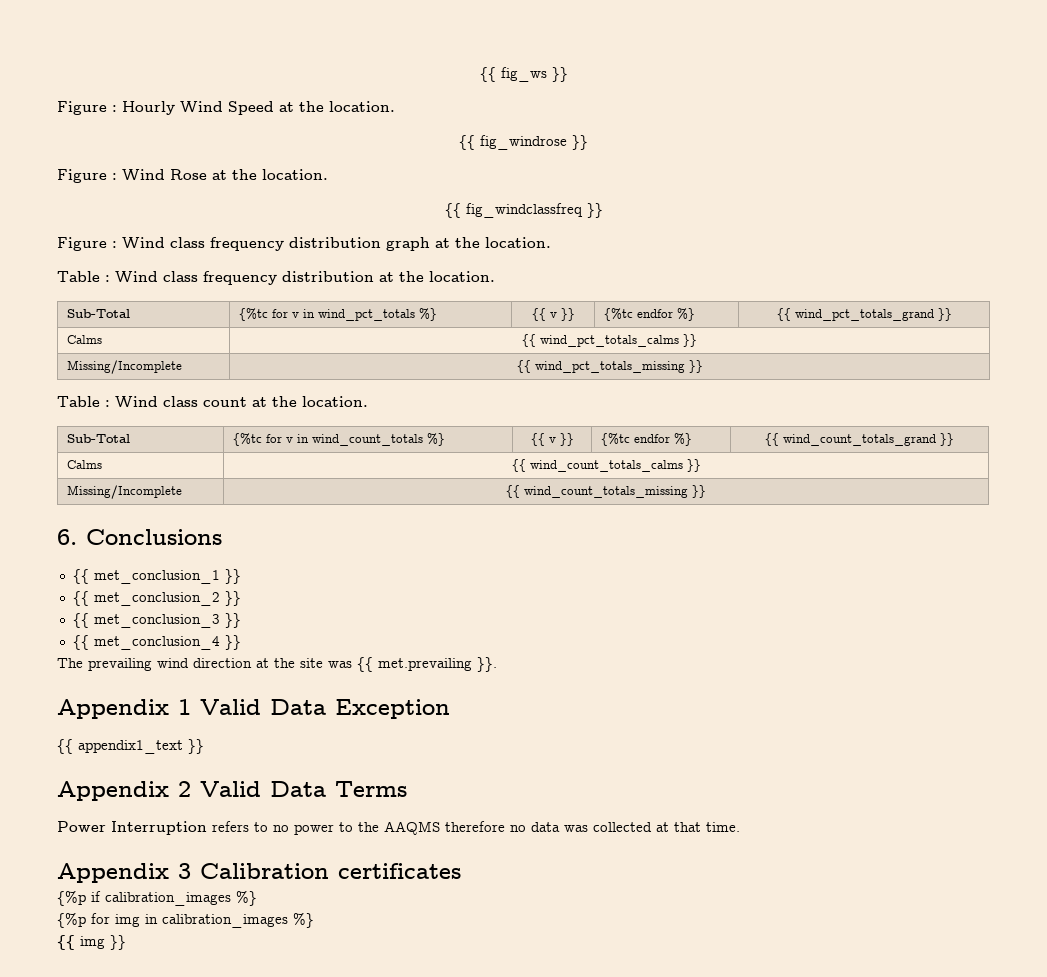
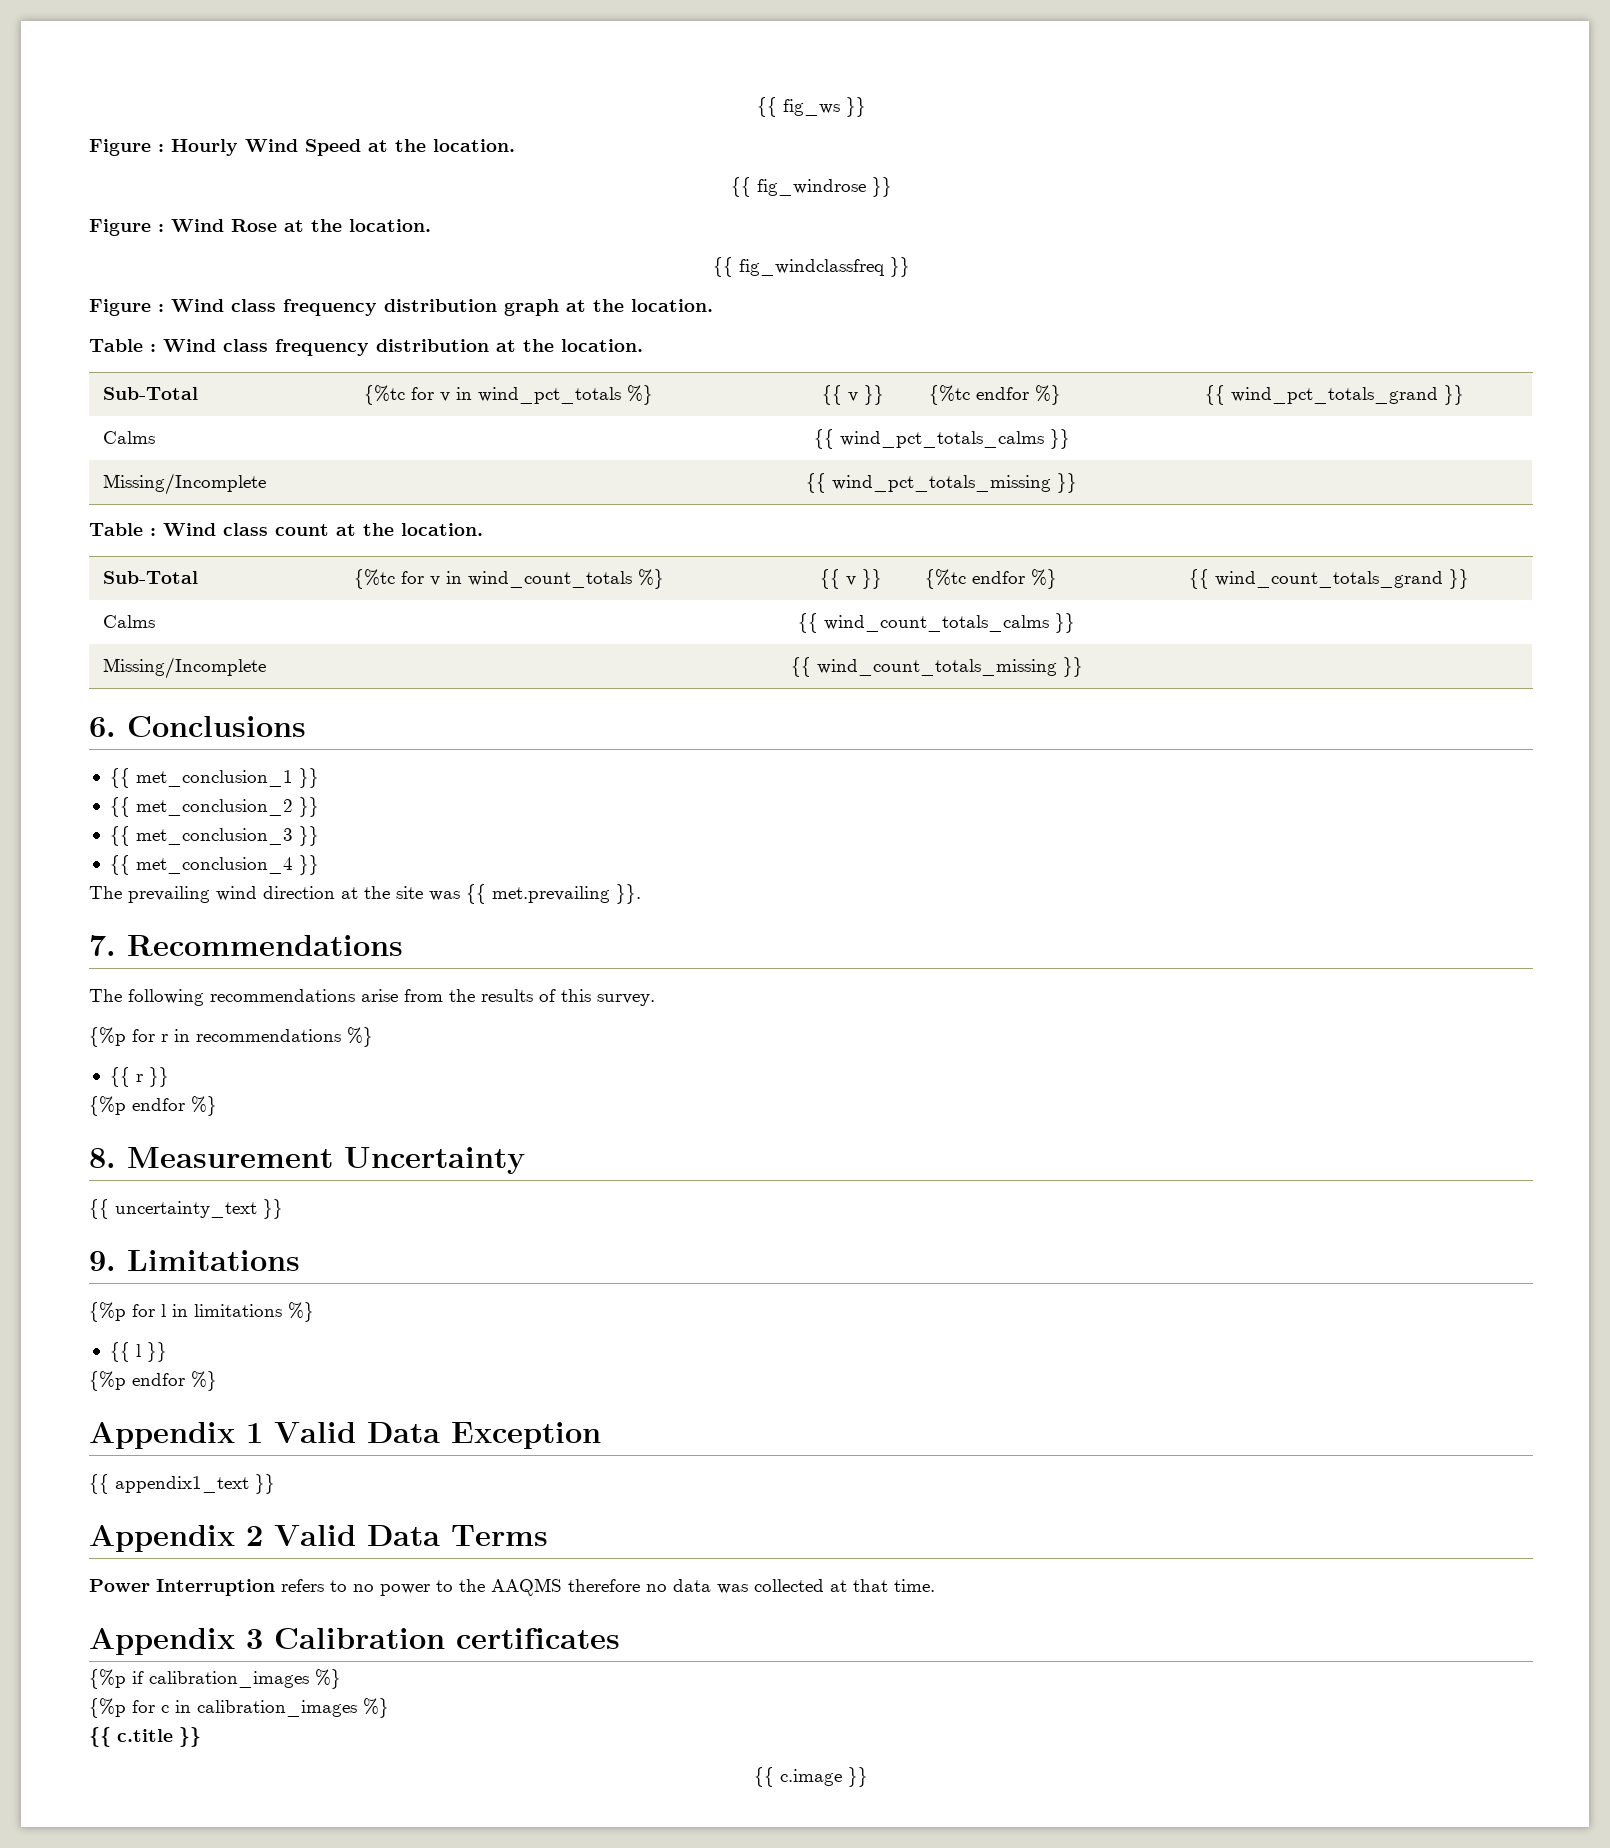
(497, 664) none -> [89,935,403,956] [89,989,655,1006] [89,1027,373,1047] [109,1067,169,1087] [89,1096,217,1116] [89,1147,525,1174] [89,1199,283,1219] [89,1250,300,1271] [89,1302,314,1322] [109,1342,167,1362] [89,1371,217,1391] // 7. Recommendations // The following recommendations arise from the results of this survey. // {%p for r in recommendations %} // {{ r }} // {%p endfor %} // 8. Measurement Uncertainty // {{ uncertainty_text }} // 9. Limitations // {%p for l in limitations %} // {{ l }} // {%p endfor %}
[115,914,140,927] img -> [161,1705,169,1713] c
[80,935,126,950] img }} -> [117,1727,201,1747] [754,1767,868,1787] c.title }} // {{ c.image }}

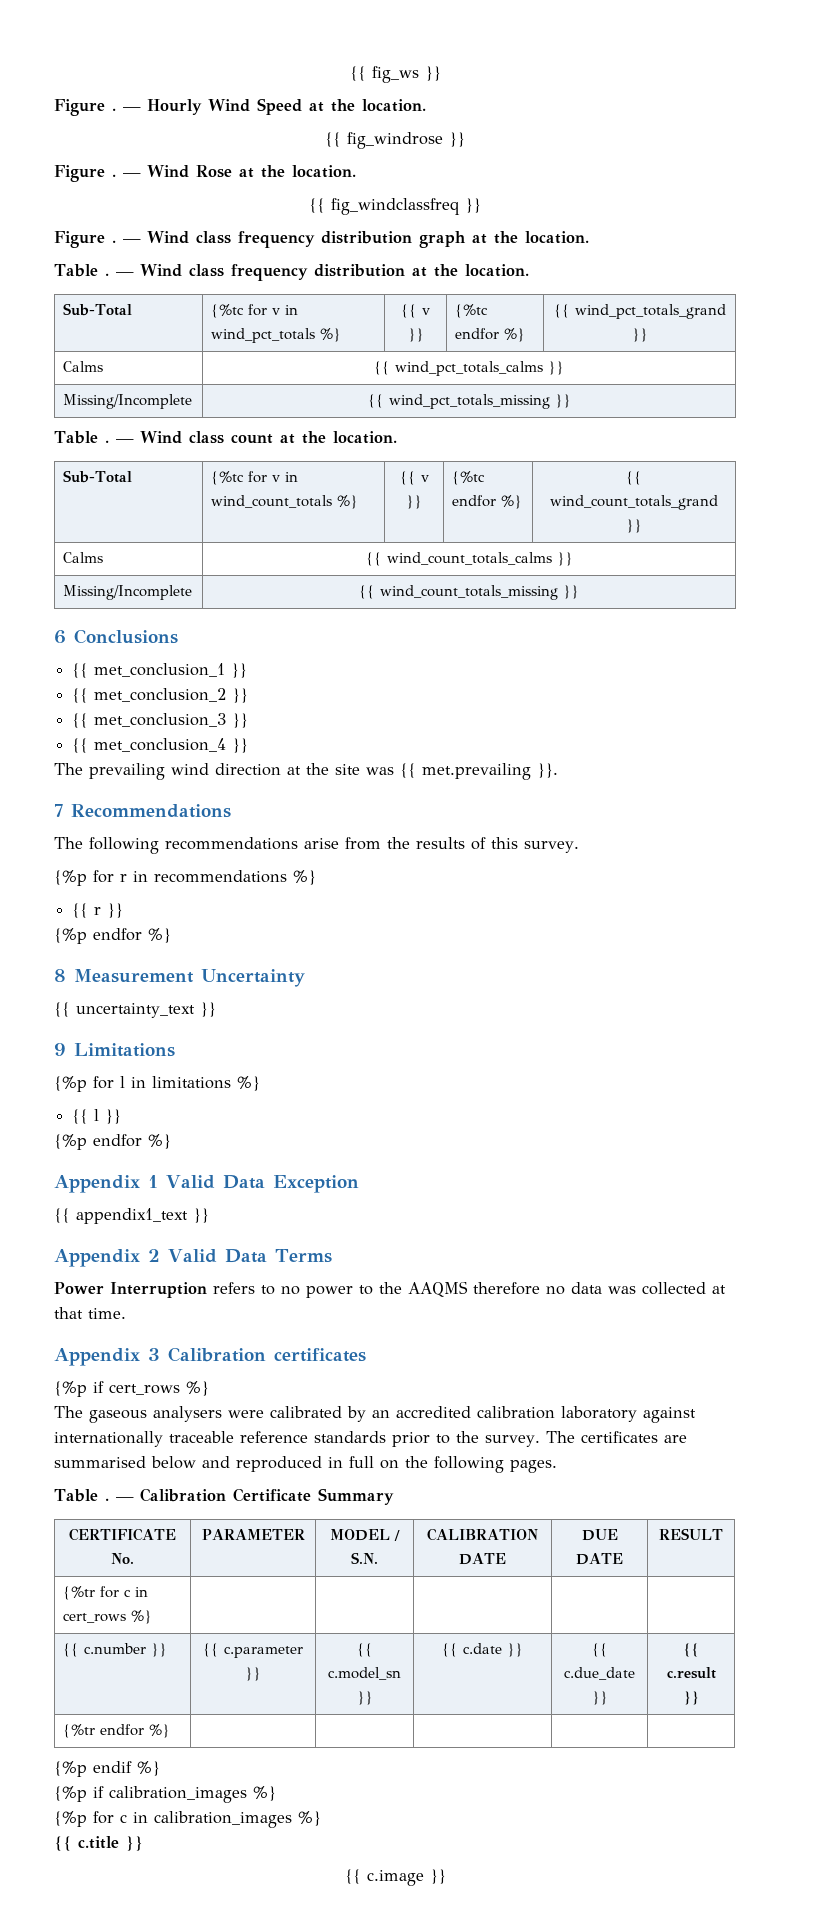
[158,144,164,152] : -> [112,107,141,111] . —
[158,224,164,232] : -> [112,173,141,177] . —
[158,304,164,312] : -> [112,239,141,243] . —
[150,344,156,352] : -> [104,272,134,276] . —
[150,528,156,536] : -> [104,439,134,443] . —
[89,717,116,737] 6. -> [54,630,66,644] 6
[89,935,116,956] 7. -> [54,804,63,817] 7
[89,1148,116,1168] 8. -> [54,969,66,982] 8
[89,1251,116,1271] 9. -> [54,1043,66,1056] 9
(620, 1638) none -> [54,1381,209,1397] [54,1406,696,1423] [54,1431,687,1447] [54,1456,557,1473] [54,1488,394,1505] [69,1528,177,1541] [111,1553,134,1564] [201,1529,305,1540] [330,1529,401,1541] [351,1552,379,1564] [427,1528,539,1541] [459,1553,507,1565] [581,1529,618,1541] [576,1553,624,1565] [659,1528,723,1540] [63,1586,149,1600] [63,1610,153,1624] [63,1643,168,1657] [203,1643,303,1658] [245,1667,261,1681] [356,1643,373,1657] [328,1667,402,1680] [356,1691,373,1705] [442,1643,523,1657] [591,1643,608,1657] [564,1667,635,1680] [591,1691,608,1705] [683,1643,699,1657] [666,1667,716,1679] [683,1691,699,1705] [63,1724,171,1738] [54,1761,160,1777] // {%p if cert_rows %} // The gaseous analysers were calibrated by an accredited calibration laboratory against internationally traceable reference standards prior to the survey. The certificates are summarised below and reproduced in full on the following pages. // Table . — Calibration Certificate Summary // CERTIFICATE No. | PARAMETER | MODEL / S.N. | CALIBRATION DATE | DUE DATE | RESULT // {%tr for c in cert_rows %} | | | | | // {{ c.number }} | {{ c.parameter }} | {{ c.model_sn }} | {{ c.date }} | {{ c.due_date }} | {{ c.result }} // {%tr endfor %} | | | | | // {%p endif %}

